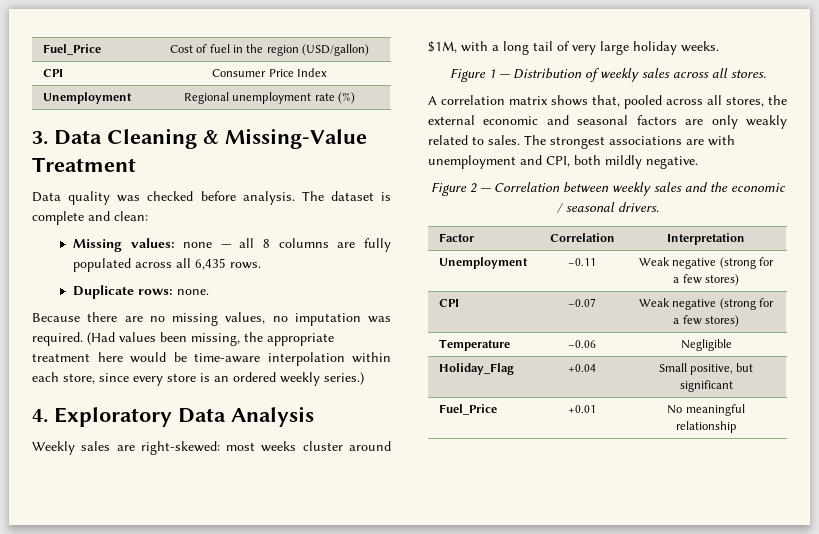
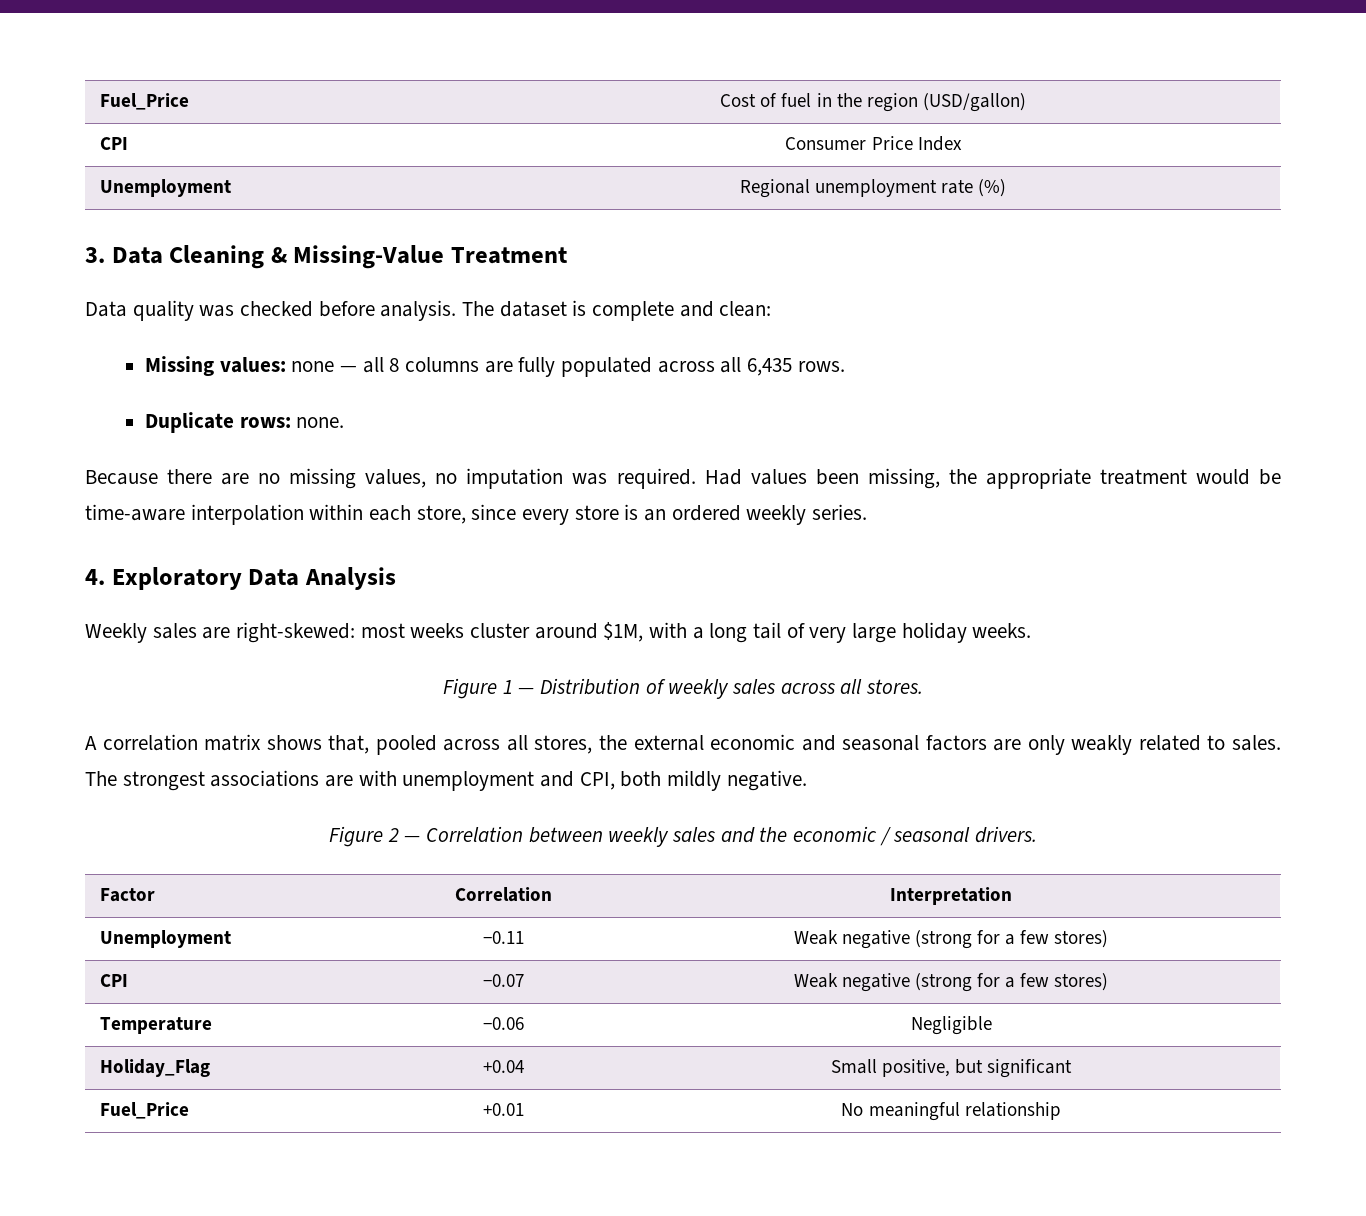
[87,332,115,345] (Had -> [704,469,742,485] Had
[97,352,123,362] here -> (1187, 477) none
[324,372,364,385] series.) -> [812,504,868,520] series.

